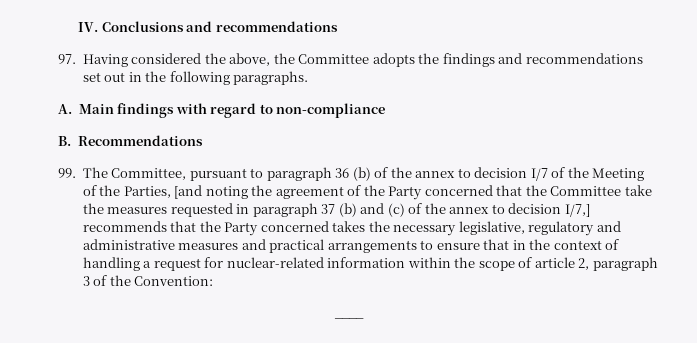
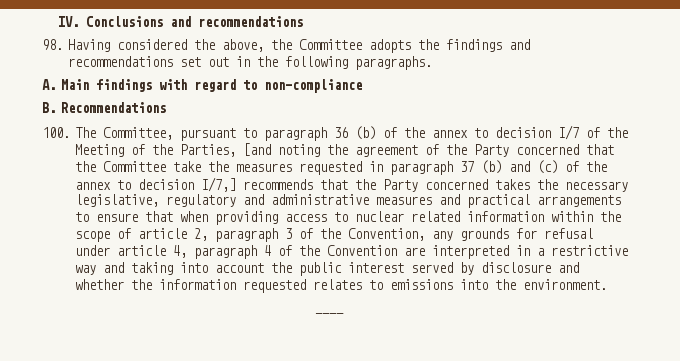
[57,54,76,64] 97. -> [41,39,63,50] 98.
[57,168,76,178] 99. -> [41,127,70,138] 100.
[512,239,620,250] [82,257,324,271] in the context of handling a request for nuclear-related -> [180,211,461,225] when providing access to nuclear related
[134,276,214,286] Convention: -> [348,228,594,241] [75,245,629,259] [75,262,580,276] [75,279,608,293] Convention, any grounds for refusal under article 4, paragraph 4 of the Convention are interpreted in a restrictive way and taking into account the public interest served by disclosure and whether the information requested relates to emissions into the environment.

